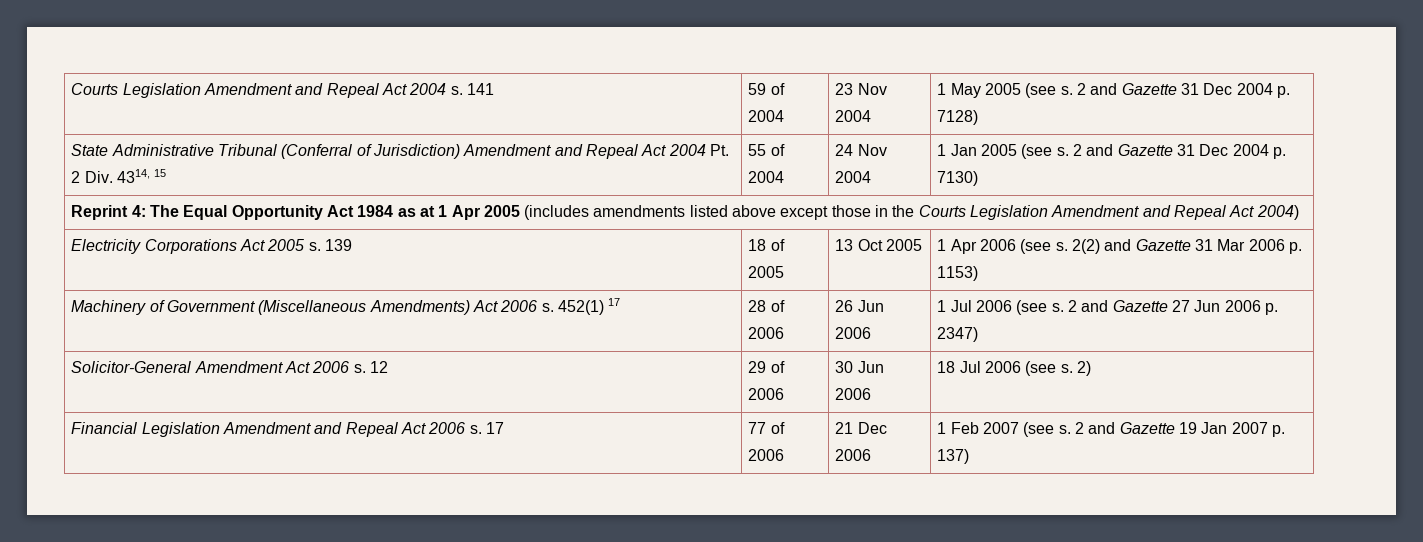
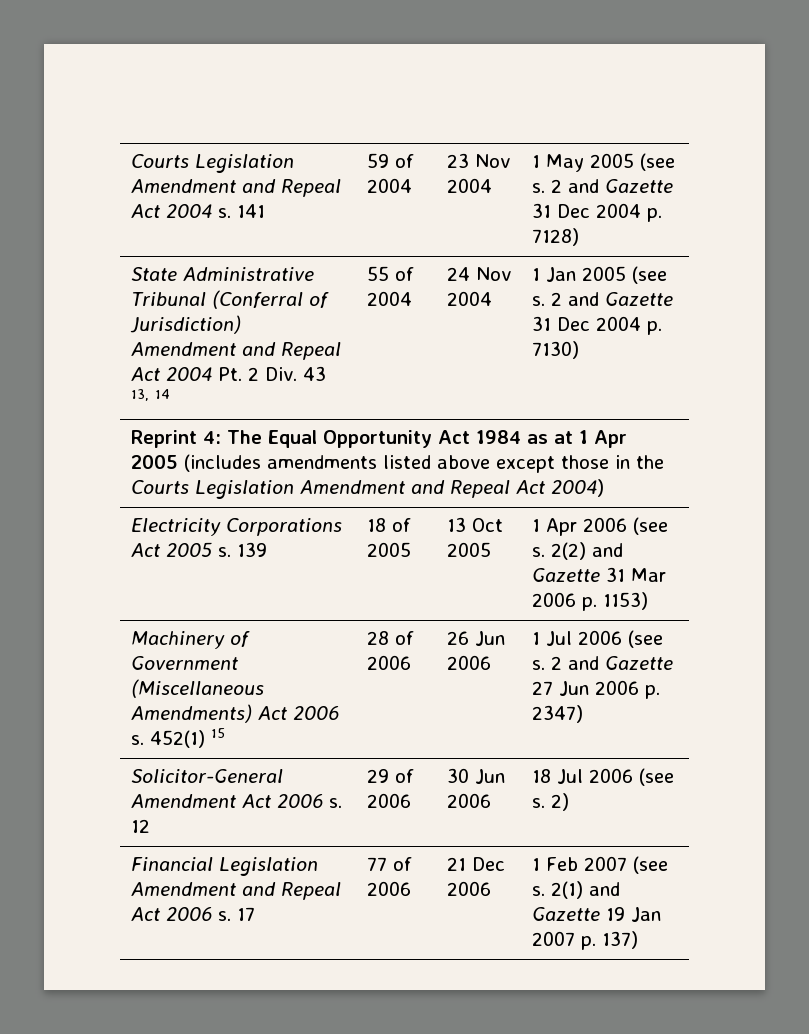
[116,169,167,183] 4314, 15 -> [302,366,326,381] [130,389,170,401] 43 13, 14
[608,298,621,306] 17 -> [210,728,225,738] 15
[1074,422,1084,434] 2 -> [550,881,583,899] 2(1)

